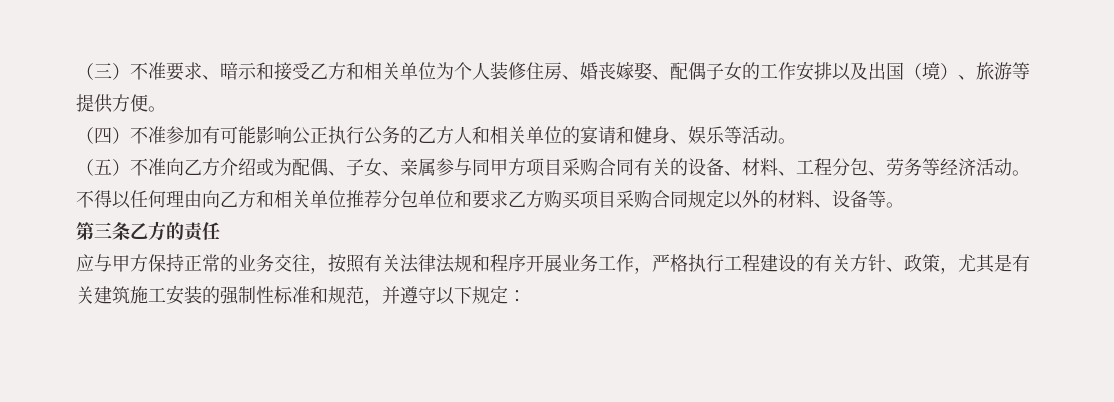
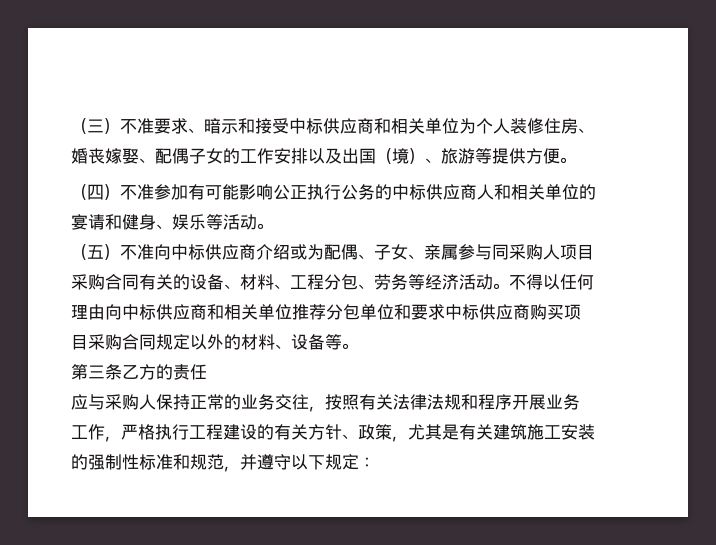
[310,62,346,80] 乙方 -> [289,118,374,134] 中标供应商
[418,126,454,144] 乙方 -> [392,184,477,200] 中标供应商
[184,158,220,176] 乙方 -> [171,244,256,260] 中标供应商
[490,158,526,176] 甲方 -> [509,244,560,260] 采购人
[220,190,256,208] 乙方 -> [122,304,207,320] 中标供应商
[508,190,544,208] 乙方 -> [445,304,530,320] 中标供应商
[112,254,148,272] 甲方 -> [105,394,156,410] 采购人

